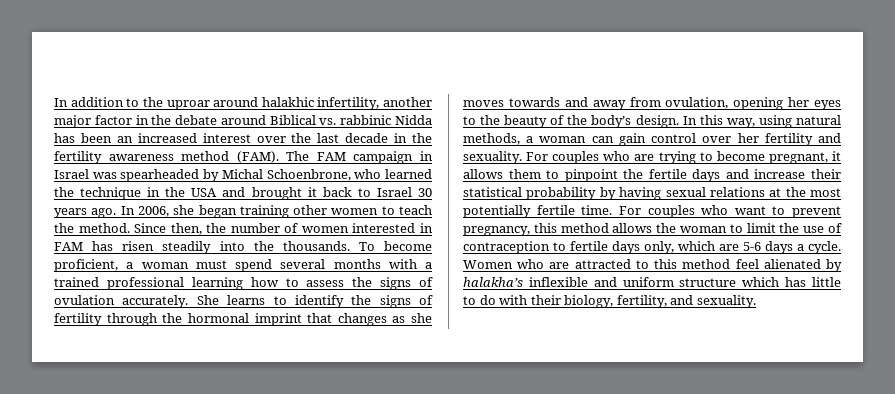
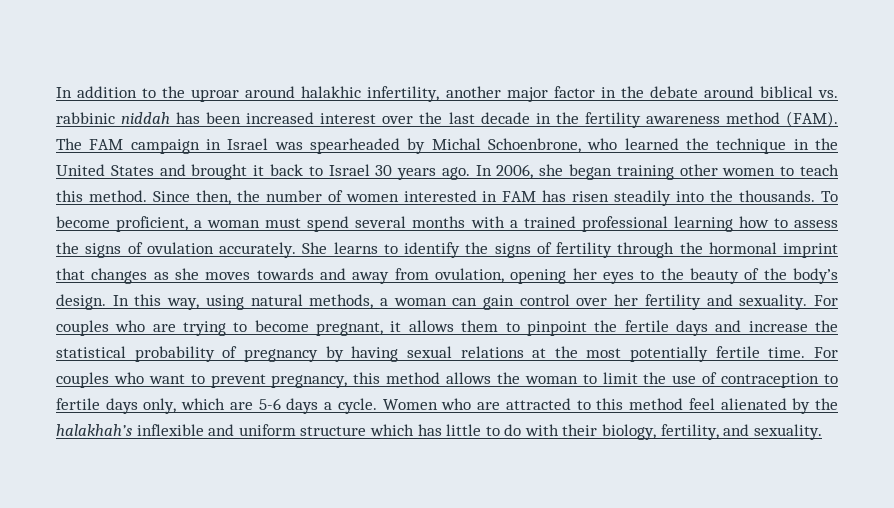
[269,115,316,125] Biblical -> [759,86,813,98] biblical
[395,115,432,125] Nidda -> [121,112,171,124] niddah
[116,136,133,143] an -> (242, 118) none
[191,188,218,197] USA -> [56,164,154,176] United States
[54,223,74,233] the -> [56,190,83,202] this
[811,169,841,179] their -> [815,320,839,332] the
(597, 193) none -> [222,346,318,362] of pregnancy
[463,277,523,287] halakha’s -> [814,398,838,410] [56,424,132,436] the halakhah’s

